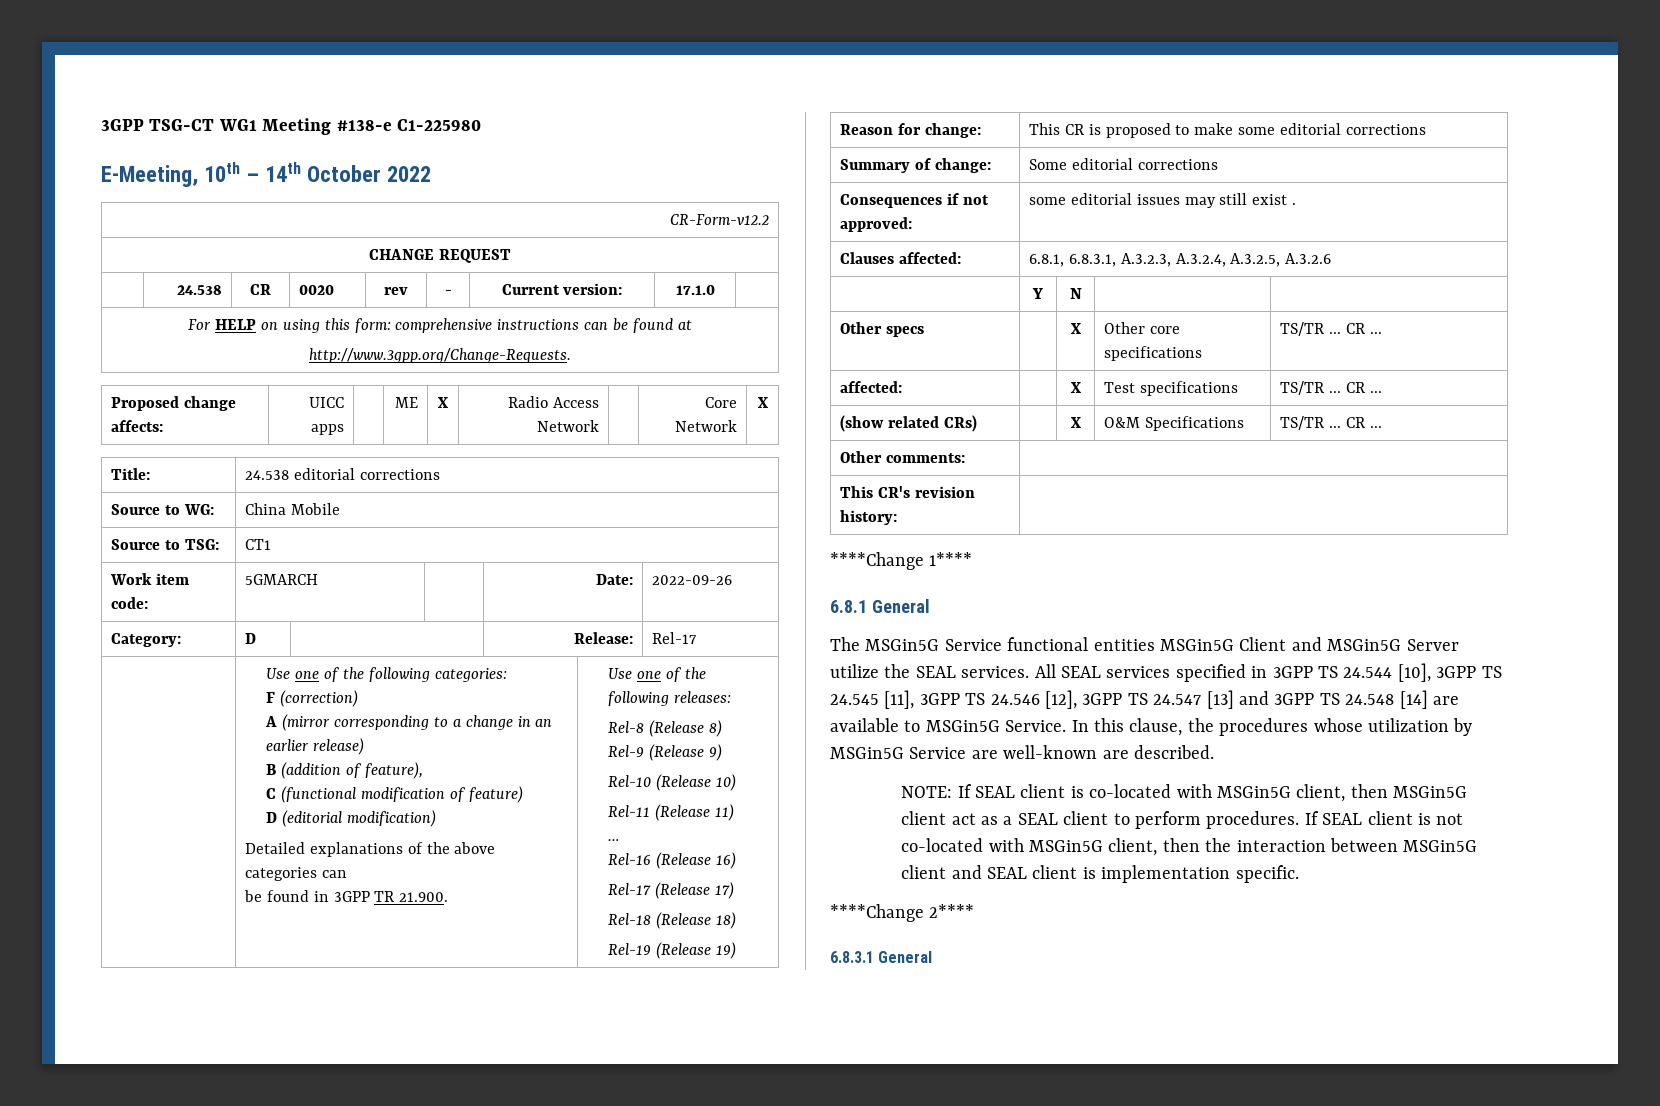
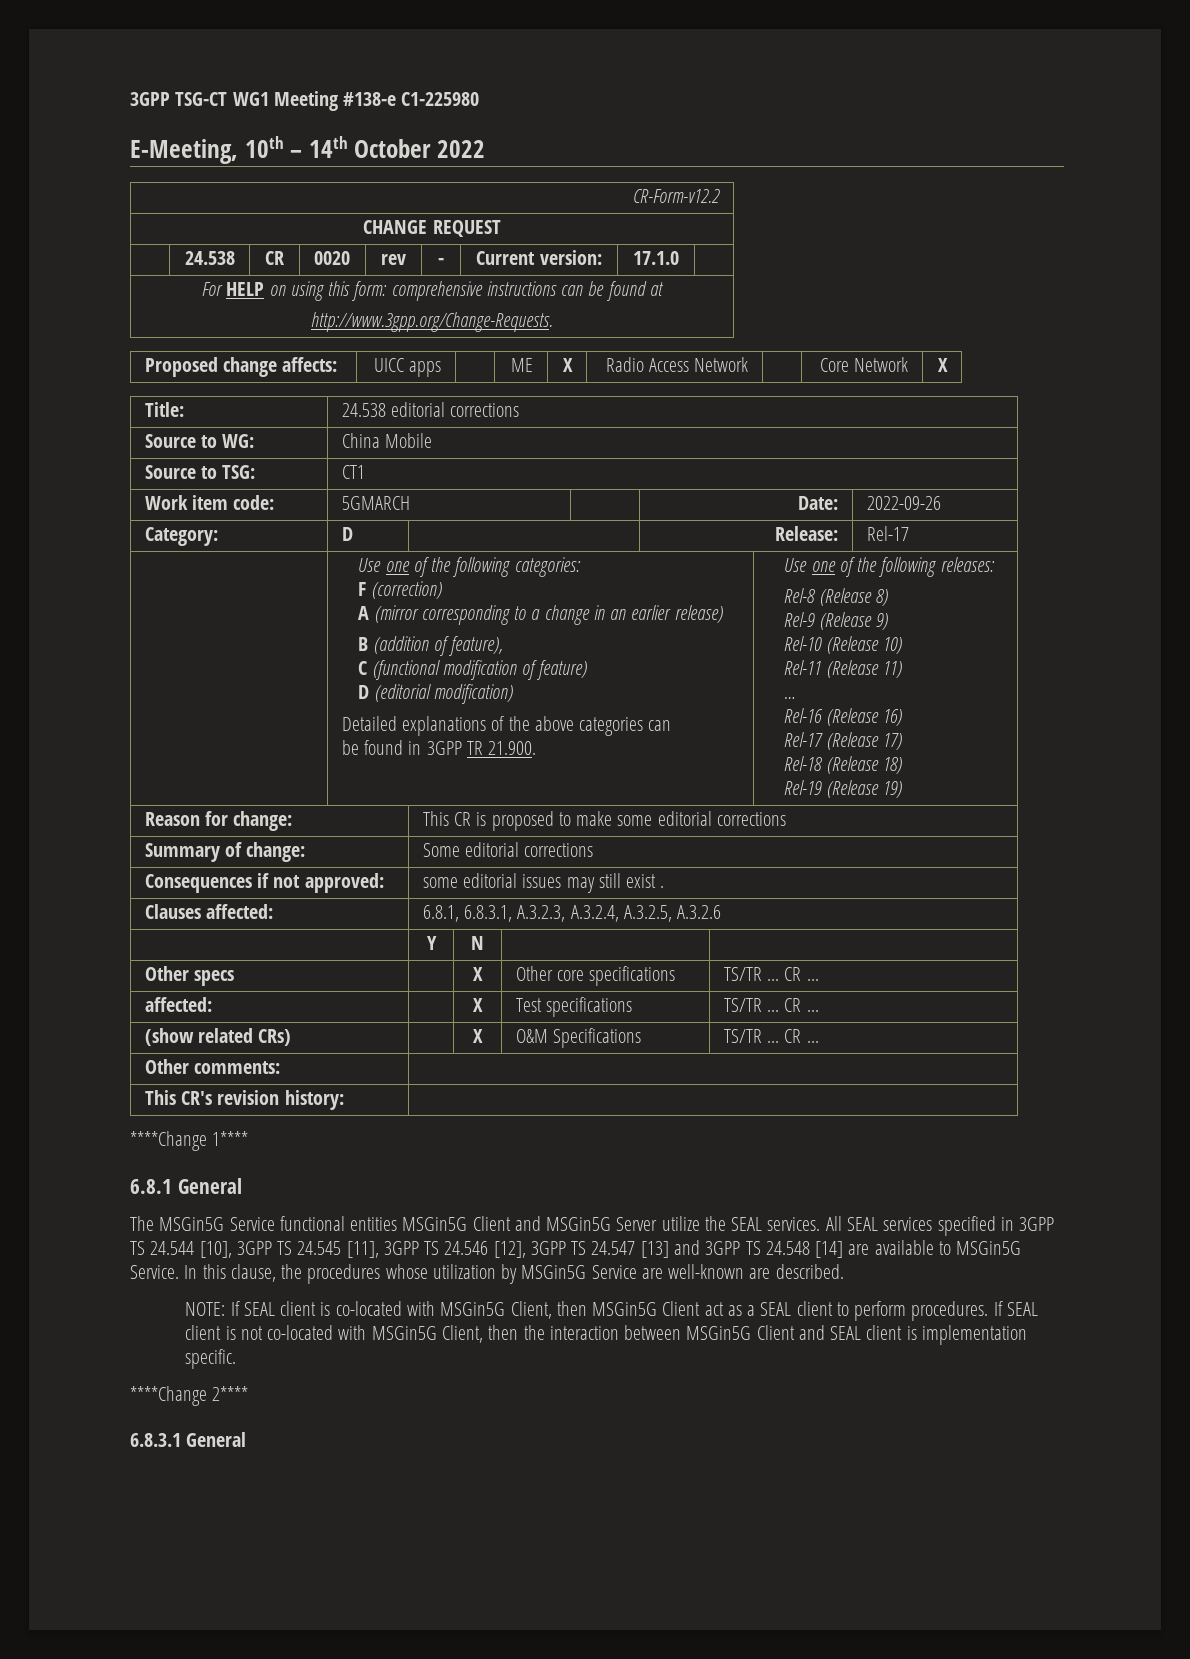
[1296,784,1346,802] client, -> [510,1301,552,1319] Client,
[901,811,947,825] client -> [662,1301,701,1316] Client
[1108,838,1158,856] client, -> [442,1325,484,1343] Client,
[901,865,947,879] client -> [756,1325,795,1340] Client

